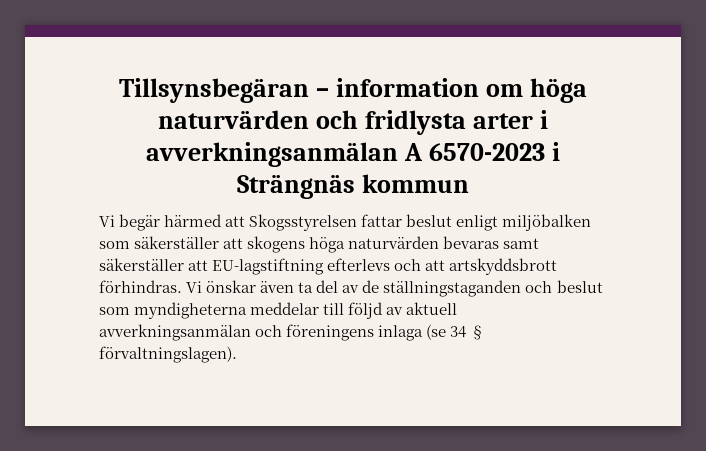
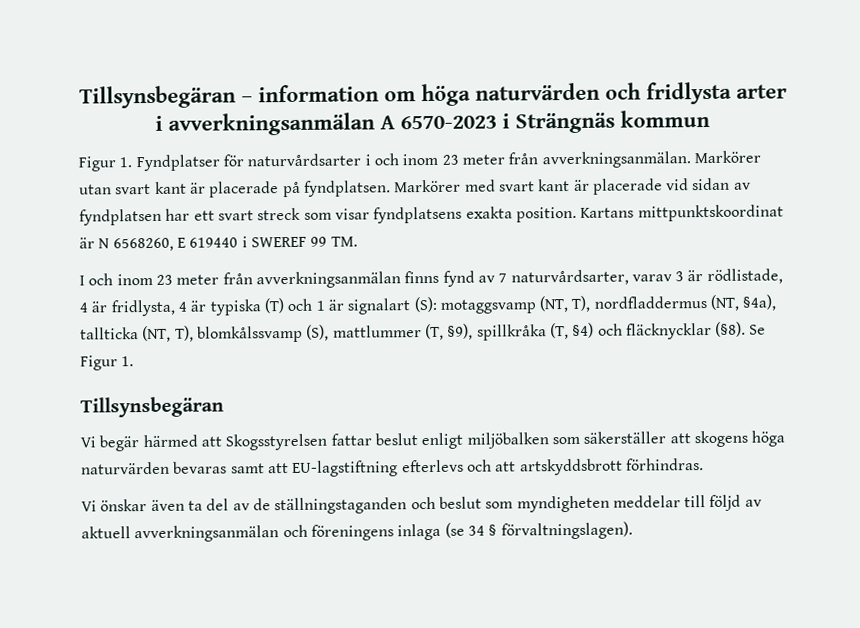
(469, 183) none -> [78,150,761,172] [79,177,751,198] [79,204,784,226] [79,236,358,252] [79,268,783,289] [79,294,777,317] [80,321,767,343] [80,355,135,371] [80,396,224,418] // Figur 1. Fyndplatser för naturvårdsarter i och inom 23 meter från avverkningsanmälan. Markörer utan svart kant är placerade på fyndplatsen. Markörer med svart kant är placerade vid sidan av fyndplatsen har ett svart streck som visar fyndplatsens exakta position. Kartans mittpunktskoordinat är N 6568260, E 619440 i SWEREF 99 TM. // I och inom 23 meter från avverkningsanmälan finns fynd av 7 naturvårdsarter, varav 3 är rödlistade, 4 är fridlysta, 4 är typiska (T) och 1 är signalart (S): motaggsvamp (NT, T), nordfladdermus (NT, §4a), tallticka (NT, T), blomkålssvamp (S), mattlummer (T, §9), spillkråka (T, §4) och fläcknycklar (§8). Se Figur 1. // Tillsynsbegäran
[99,258,184,271] säkerställer -> (265, 468) none
(182, 286) none -> (704, 464) //
[134,302,248,319] myndigheterna -> [516,495,610,513] myndigheten

